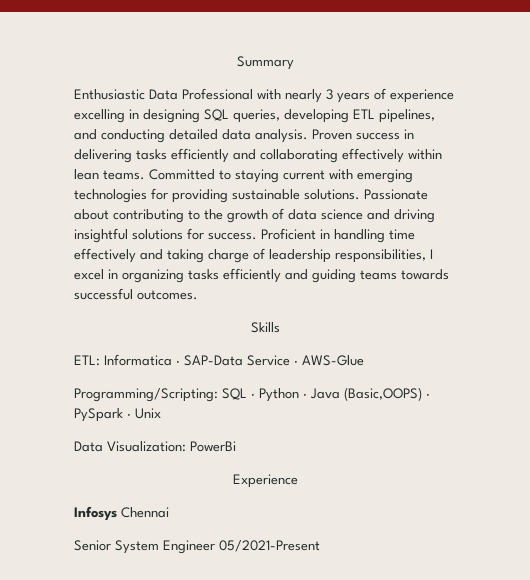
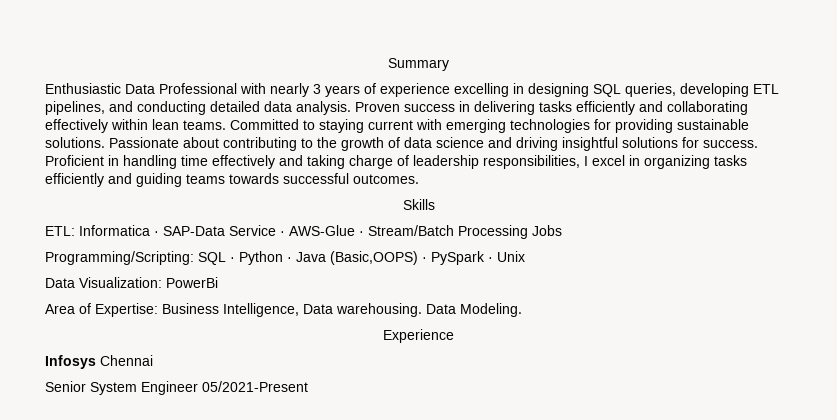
(364, 360) none -> [359,225,562,239] · Stream/Batch Processing Jobs
(236, 446) none -> [45,303,522,317] // Area of Expertise: Business Intelligence, Data warehousing. Data Modeling.

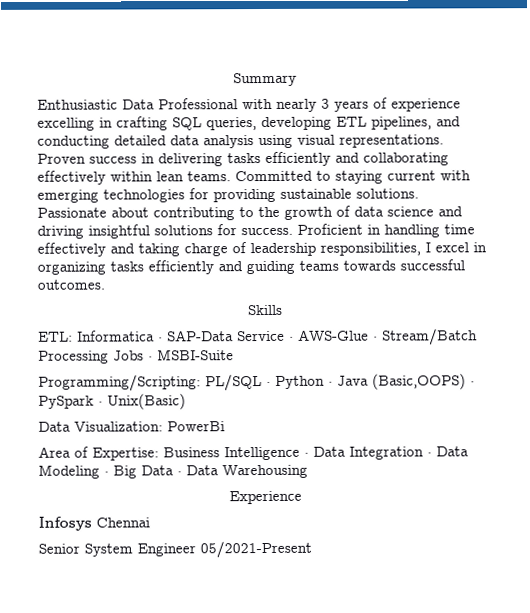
[528,83,589,97] designing -> [116,116,168,131] crafting
[296,101,351,115] analysis. -> [203,134,444,149] analysis using visual representations.
(562, 230) none -> [148,349,234,361] · MSBI-Suite
[198,252,226,265] SQL -> [205,374,262,392] PL/SQL
[497,251,525,262] Unix -> [107,393,186,410] Unix(Basic)
[223,303,522,317] Intelligence, Data warehousing. Data Modeling. -> [224,446,469,461] [38,464,308,479] Intelligence · Data Integration · Data Modeling · Big Data · Data Warehousing

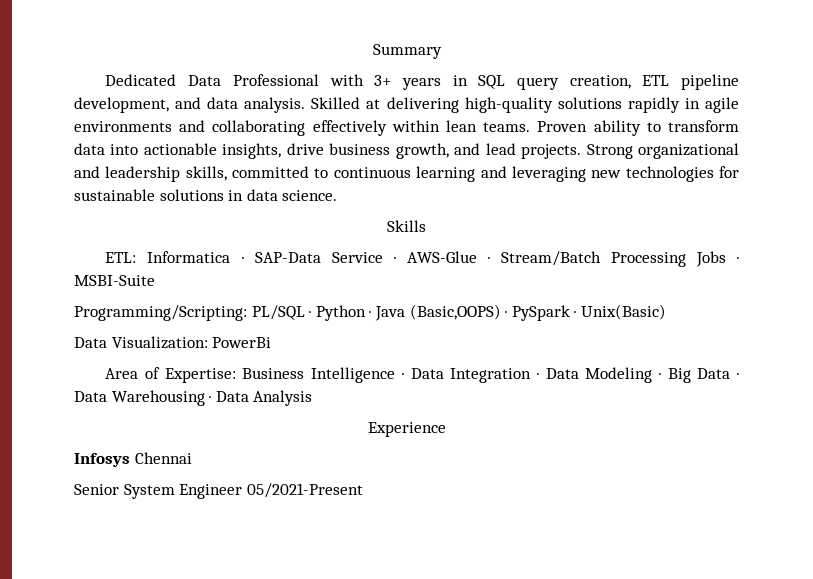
[37,99,118,110] Enthusiastic -> [105,74,177,86] Dedicated
[276,97,461,112] [37,116,461,131] [37,134,444,149] [37,151,331,167] nearly 3 years of experience excelling in crafting SQL queries, developing ETL pipelines, and conducting detailed data analysis using visual representations. Proven success in delivering tasks efficiently -> [374,74,740,90] [74,97,739,113] [74,121,172,132] 3+ years in SQL query creation, ETL pipeline development, and data analysis. Skilled at delivering high-quality solutions rapidly in agile environments
[235,170,471,184] [37,188,419,203] [37,205,463,221] [37,223,475,239] [37,242,487,257] [37,259,465,275] [37,279,105,290] Committed to staying current with emerging technologies for providing sustainable solutions. Passionate about contributing to the growth of data science and driving insightful solutions for success. Proficient in handling time effectively and taking charge of leadership responsibilities, I excel in organizing tasks efficiently and guiding teams towards successful outcomes. -> [537,120,739,136] [74,143,739,159] [74,166,739,182] [74,189,338,201] Proven ability to transform data into actionable insights, drive business growth, and lead projects. Strong organizational and leadership skills, committed to continuous learning and leveraging new technologies for sustainable solutions in data science.
(308, 471) none -> [209,390,313,406] · Data Analysis

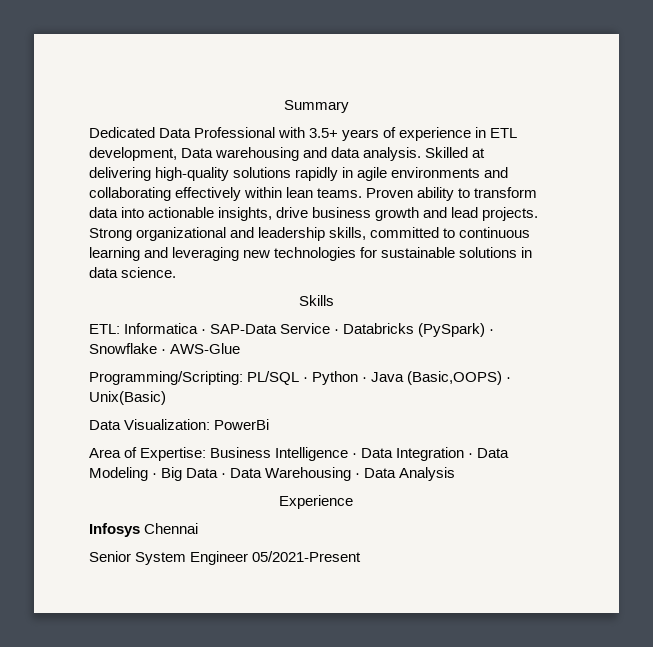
[374,74,740,90] [74,97,169,113] 3+ years in SQL query creation, ETL pipeline development, -> [309,127,518,141] [89,147,300,161] 3.5+ years of experience in ETL development, Data warehousing
[395,143,449,159] growth, -> [375,207,420,221] growth
[406,251,739,267] [74,275,155,286] AWS-Glue · Stream/Batch Processing Jobs · MSBI-Suite -> [343,323,495,337] [89,343,241,354] Databricks (PySpark) · Snowflake · AWS-Glue
[511,305,577,321] PySpark · -> (512, 379) none

